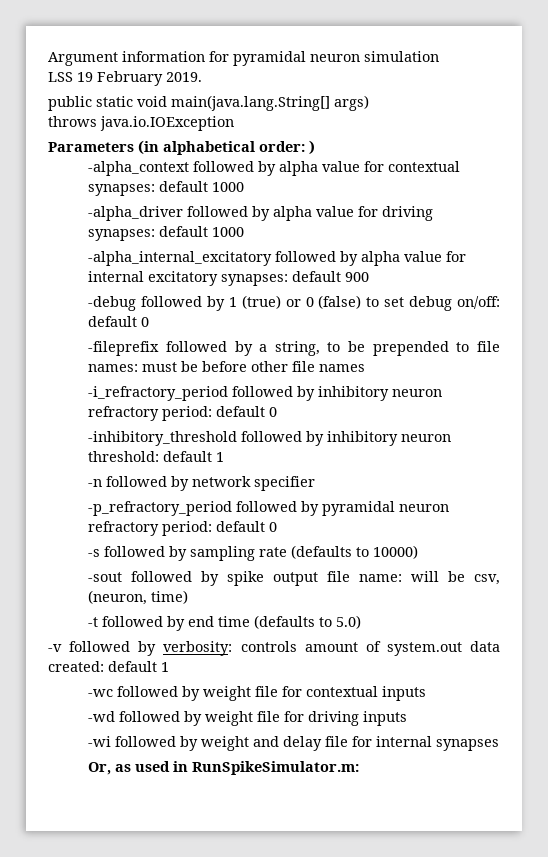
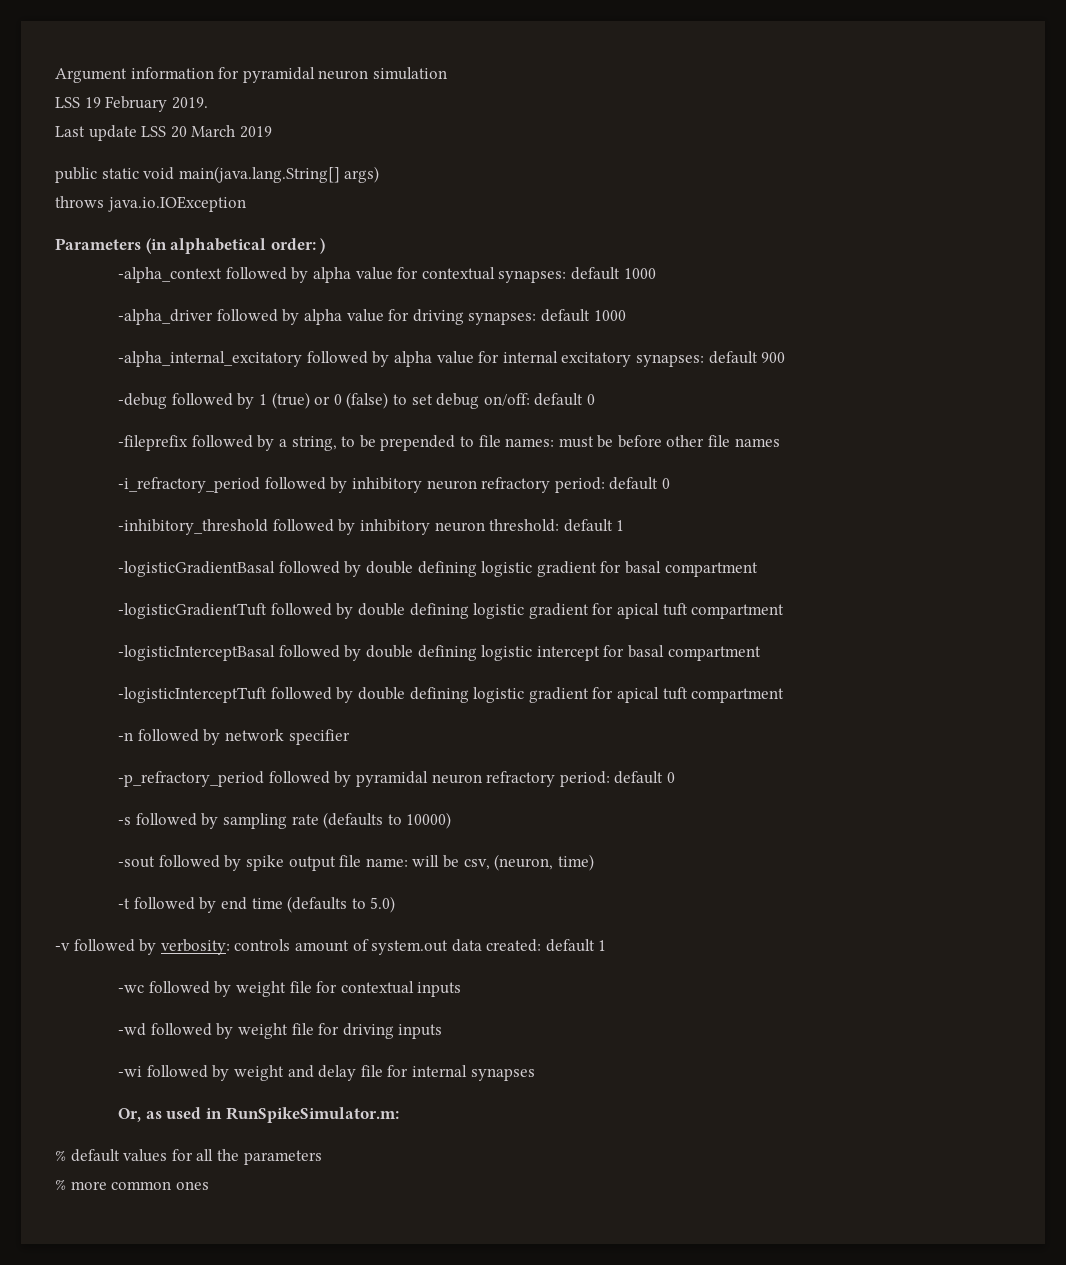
(202, 77) none -> [55,125,272,141] // Last update LSS 20 March 2019
(225, 457) none -> [118,561,758,577] [118,603,785,619] [118,645,761,661] [118,687,785,703] // -logisticGradientBasal followed by double defining logistic gradient for basal compartment // -logisticGradientTuft followed by double defining logistic gradient for apical tuft compartment // -logisticInterceptBasal followed by double defining logistic intercept for basal compartment // -logisticInterceptTuft followed by double defining logistic gradient for apical tuft compartment
(360, 768) none -> [55,1149,322,1165] [55,1179,209,1190] // % default values for all the parameters // % more common ones

